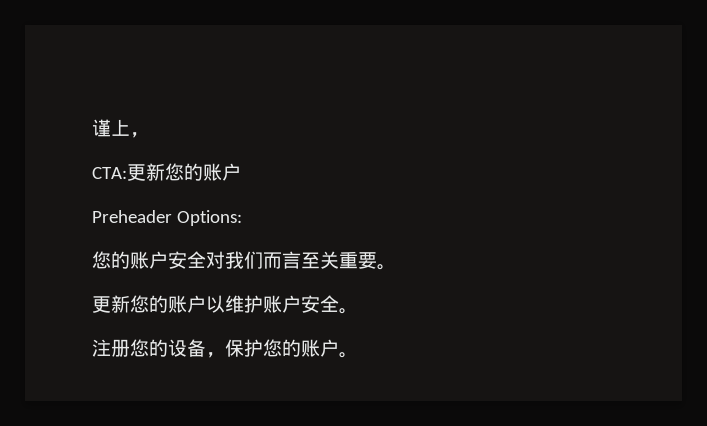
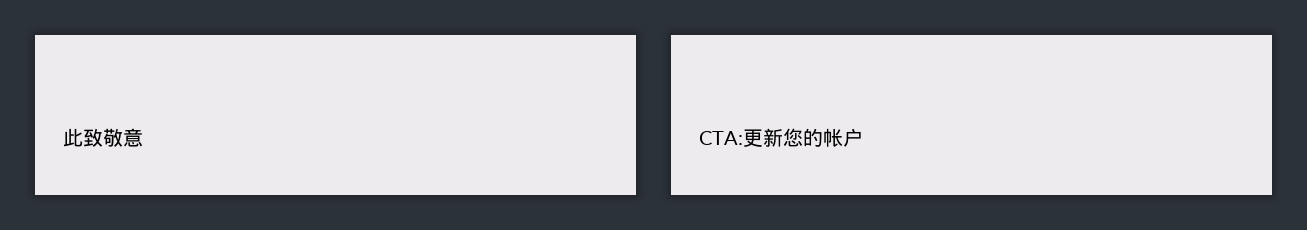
[92,119,149,138] 谨上， -> [63,128,143,147] 此致敬意
[203,163,241,181] [92,210,242,226] [92,251,396,270] [92,295,358,314] [92,339,358,358] 账户 // Preheader Options: // 您的账户安全对我们而言至关重要。 // 更新您的账户以维护账户安全。 // 注册您的设备，保护您的账户。 -> [823,128,863,147] 帐户

